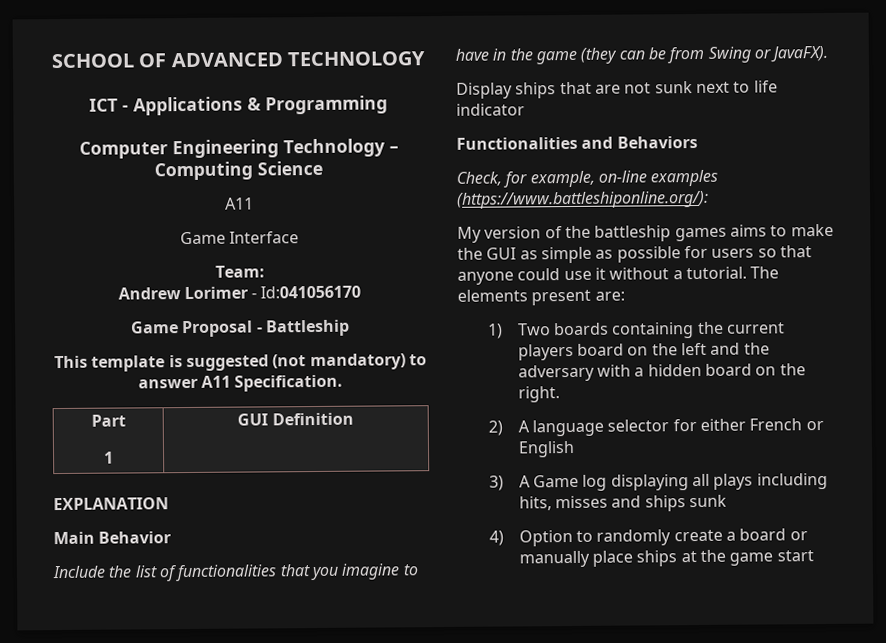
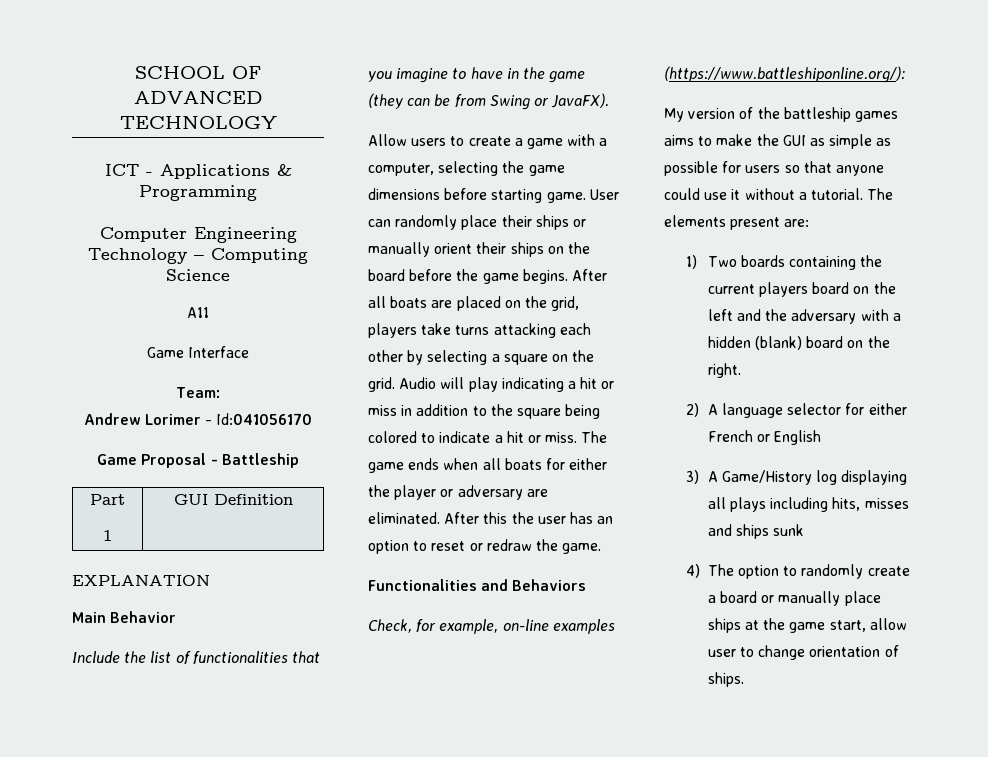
[54,353,427,372] [137,374,344,392] // This template is suggested (not mandatory) to answer A11 Specification. -> (299, 460) none
[456,80,778,99] [456,103,525,116] Display ships that are not sunk next to life indicator -> [368,134,608,149] [368,161,565,176] [368,188,619,203] [368,215,586,230] [368,242,590,257] [368,269,607,284] [368,296,580,311] [368,323,591,338] [368,350,595,365] [368,377,615,392] [368,404,601,419] [368,431,608,443] [368,458,608,473] [368,485,548,500] [368,512,614,524] [368,539,602,554] Allow users to create a game with a computer, selecting the game dimensions before starting game. User can randomly place their ships or manually orient their ships on the board before the game begins. After all boats are placed on the grid, players take turns attacking each other by selecting a square on the grid. Audio will play indicating a hit or miss in addition to the square being colored to indicate a hit or miss. The game ends when all boats for either the player or adversary are eliminated. After this the user has an option to reset or redraw the game.
(702, 370) none -> [754,336,802,350] (blank)
[532,474,579,488] Game -> [721,470,812,485] Game/History
[518,529,573,547] Option -> [707,564,779,579] The option
[776,550,814,562] start -> [829,618,907,632] [707,645,899,660] [707,672,744,687] start, allow user to change orientation of ships.

